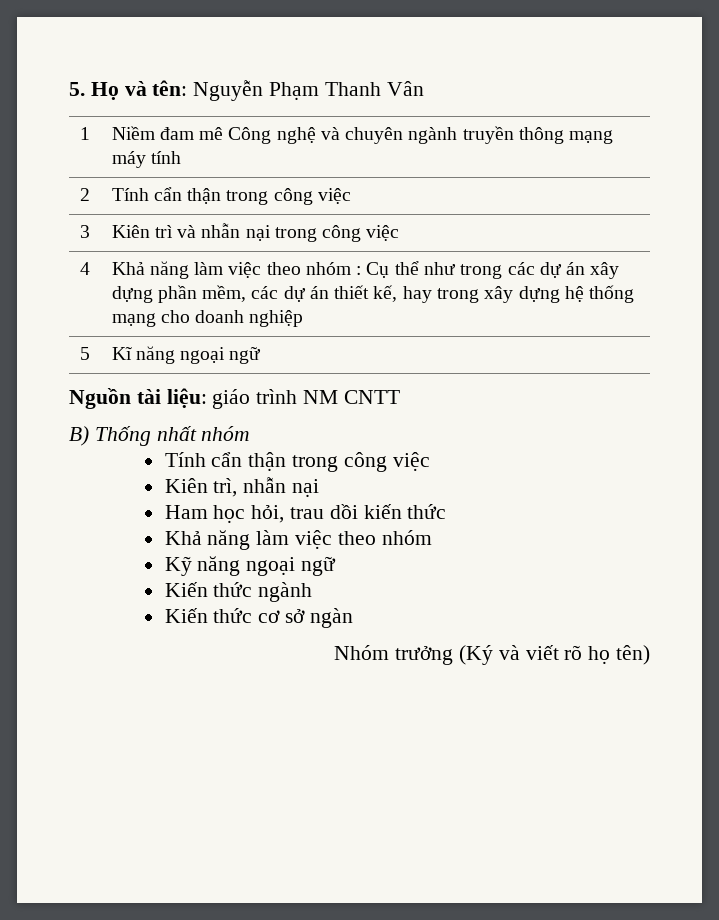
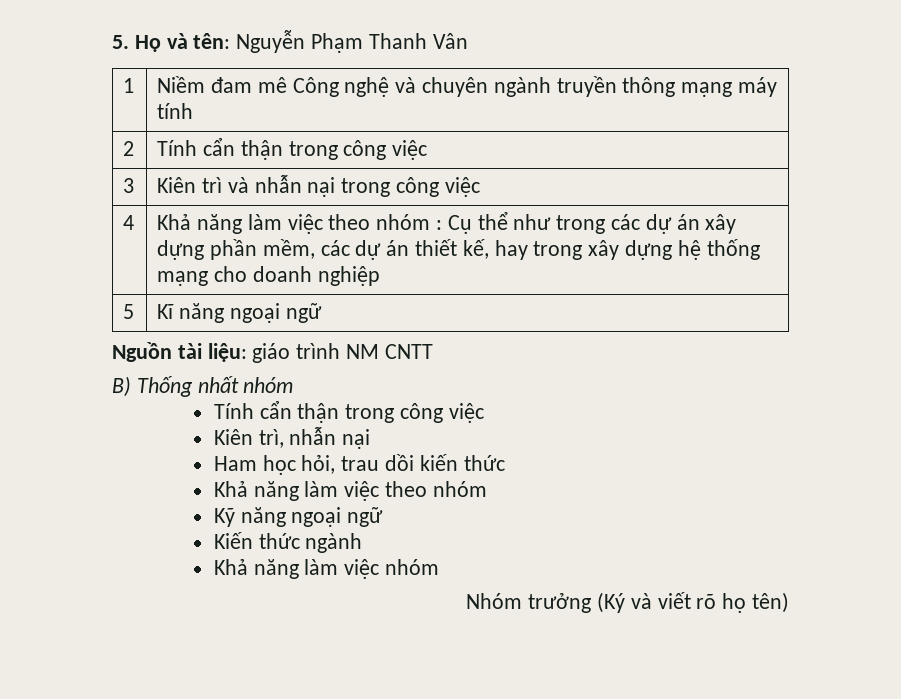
[164,608,353,628] Kiến thức cơ sở ngàn -> [213,559,440,579] Khả năng làm việc nhóm

